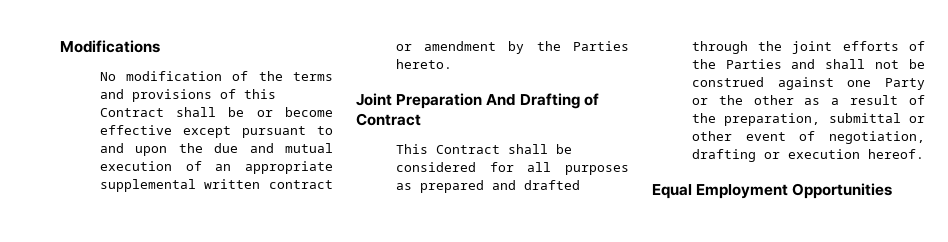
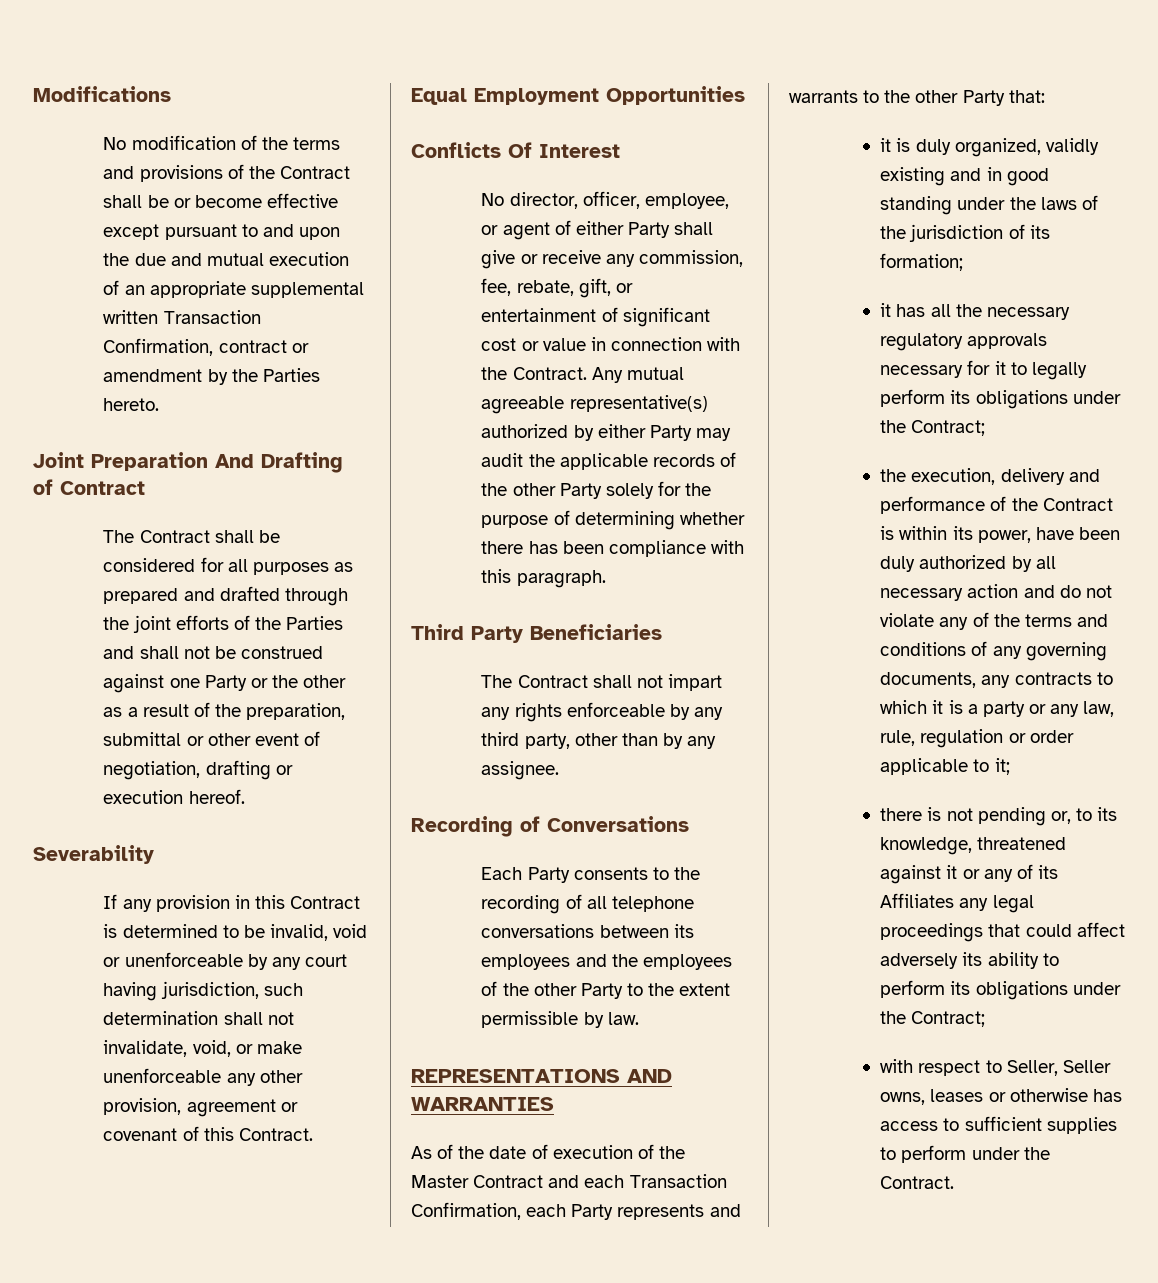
[243,89,276,99] this -> [248,166,275,179] the
(261, 184) none -> [163,310,261,324] [103,338,214,356] Transaction Confirmation,
[395,144,428,154] This -> [103,530,135,543] The
[652,183,893,199] Equal Employment Opportunities -> [33,845,154,864] [103,894,361,912] [103,924,368,941] [103,952,347,970] [103,981,303,1001] [103,1011,294,1025] [103,1040,302,1057] [103,1068,303,1086] [103,1098,298,1117] [103,1126,313,1141] [411,86,745,105] [411,142,620,158] [481,191,729,209] [481,220,714,240] [481,250,743,269] [481,278,633,298] [481,307,710,327] [481,337,741,351] [481,367,684,383] [481,395,708,414] [481,424,731,441] [481,452,736,470] [481,481,712,499] [481,510,745,530] [481,540,744,557] [481,569,606,588] [411,624,662,643] [481,674,722,691] [481,702,723,722] [481,732,717,749] [481,761,560,780] [411,816,689,837] [481,867,700,883] [481,894,694,914] [481,924,694,938] [481,954,732,970] [481,981,731,999] [481,1011,639,1028] [411,1069,672,1083] [411,1097,554,1111] [411,1144,685,1159] [411,1174,727,1188] [411,1202,741,1220] [789,90,1045,106] [880,138,1099,157] [880,167,1049,186] [880,195,1098,215] [880,224,1050,242] [880,253,964,271] [880,303,1070,320] [880,333,1048,351] [880,360,1087,380] [880,389,1121,409] [880,420,986,436] [880,468,1100,485] [880,496,1113,514] [880,526,1120,543] [880,555,1056,572] [880,584,1112,601] [880,612,1108,630] [880,641,1107,661] [880,672,1113,688] [880,700,1115,717] [880,729,1074,748] [880,758,1010,775] [880,807,1118,826] [880,837,1067,855] [880,864,1058,884] [880,893,1034,913] [880,922,1125,942] [880,952,1059,969] [880,980,1121,1000] [880,1011,986,1027] [880,1059,1111,1076] [880,1088,1122,1105] [880,1116,1117,1134] [880,1145,1050,1163] [880,1176,955,1189] Severability // If any provision in this Contract is determined to be invalid, void or unenforceable by any court having jurisdiction, such determination shall not invalidate, void, or make unenforceable any other provision, agreement or covenant of this Contract. // Equal Employment Opportunities // Conflicts Of Interest // No director, officer, employee, or agent of either Party shall give or receive any commission, fee, rebate, gift, or entertainment of significant cost or value in connection with the Contract. Any mutual agreeable representative(s) authorized by either Party may audit the applicable records of the other Party solely for the purpose of determining whether there has been compliance with this paragraph. // Third Party Beneficiaries // The Contract shall not impart any rights enforceable by any third party, other than by any assignee. // Recording of Conversations // Each Party consents to the recording of all telephone conversations between its employees and the employees of the other Party to the extent permissible by law. // REPRESENTATIONS AND WARRANTIES // As of the date of execution of the Master Contract and each Transaction Confirmation, each Party represents and warrants to the other Party that: // it is duly organized, validly existing and in good standing under the laws of the jurisdiction of its formation; // it has all the necessary regulatory approvals necessary for it to legally perform its obligations under the Contract; // the execution, delivery and performance of the Contract is within its power, have been duly authorized by all necessary action and do not violate any of the terms and conditions of any governing documents, any contracts to which it is a party or any law, rule, regulation or order applicable to it; // there is not pending or, to its knowledge, threatened against it or any of its Affiliates any legal proceedings that could affect adversely its ability to perform its obligations under the Contract; // with respect to Seller, Seller owns, leases or otherwise has access to sufficient supplies to perform under the Contract.

